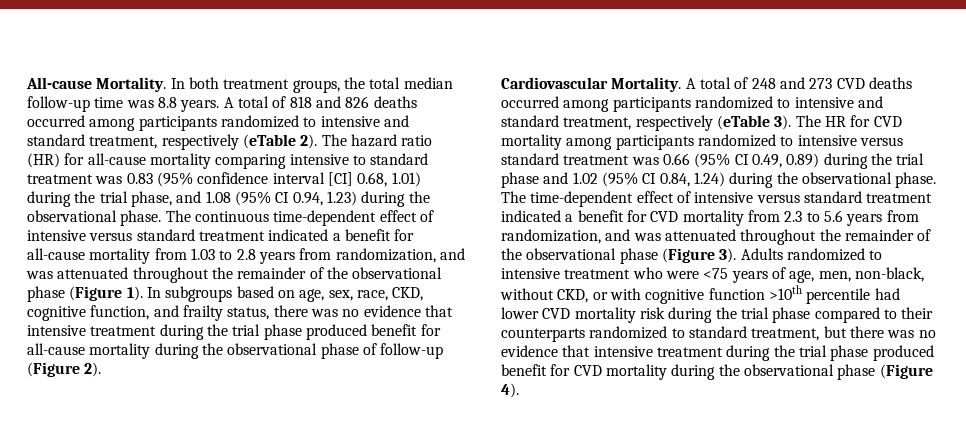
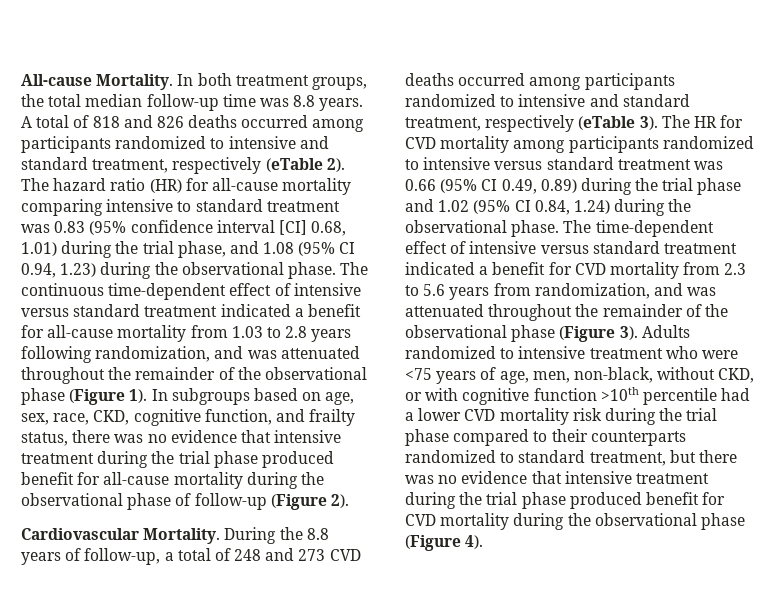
[299,248,332,260] from -> [21,346,92,363] following
[685,78,696,89] A -> [224,527,329,544] [21,548,174,565] During the 8.8 years of follow-up, a
(900, 294) none -> [405,412,414,421] a

